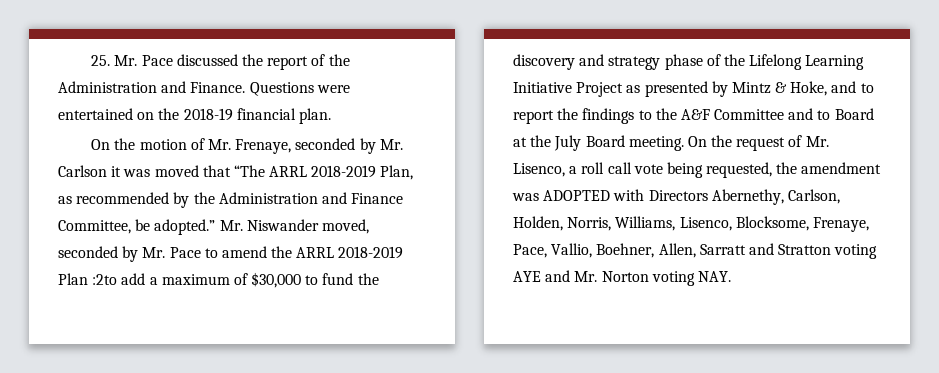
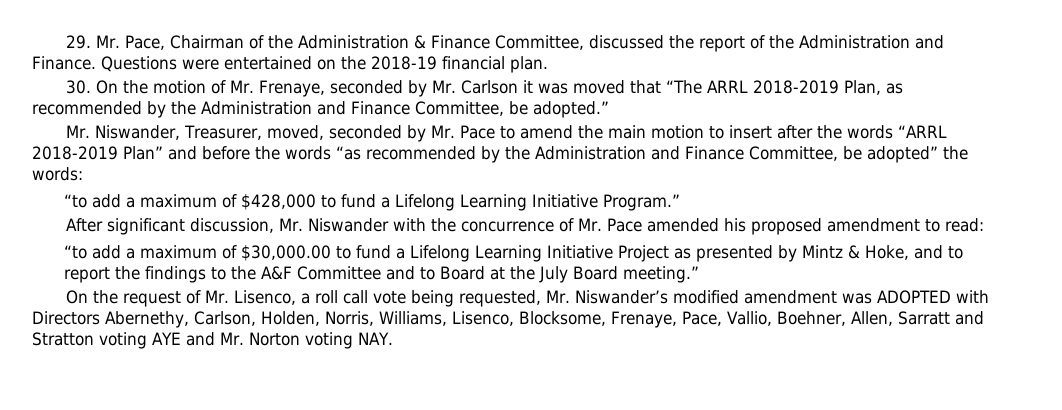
[91,55,173,66] 25. Mr. Pace -> [66,35,585,50] 29. Mr. Pace, Chairman of the Administration & Finance Committee,
(331, 116) none -> [66,80,92,94] 30.
[219,219,319,231] Mr. Niswander -> [66,125,263,140] // Mr. Niswander, Treasurer,
[296,246,404,259] [58,272,379,288] [513,54,745,70] ARRL 2018-2019 Plan :2to add a maximum of $30,000 to fund the discovery and strategy phase of the -> [608,125,948,139] [32,146,968,163] [32,167,83,181] [64,194,681,211] [66,218,985,235] [64,245,406,261] main motion to insert after the words “ARRL 2018-2019 Plan” and before the words “as recommended by the Administration and Finance Committee, be adopted” the words: // “to add a maximum of $428,000 to fund a Lifelong Learning Initiative Program.” // After significant discussion, Mr. Niswander with the concurrence of Mr. Pace amended his proposed amendment to read: // “to add a maximum of $30,000.00 to fund a
[628,136,684,151] meeting. -> [623,266,700,283] meeting.” //
[776,162,798,174] the -> [546,290,740,304] Mr. Niswander’s modified

